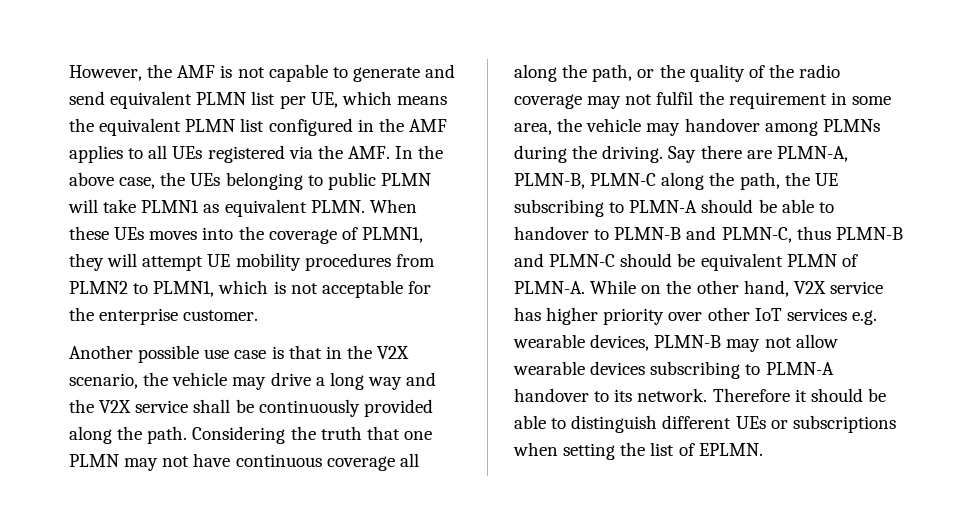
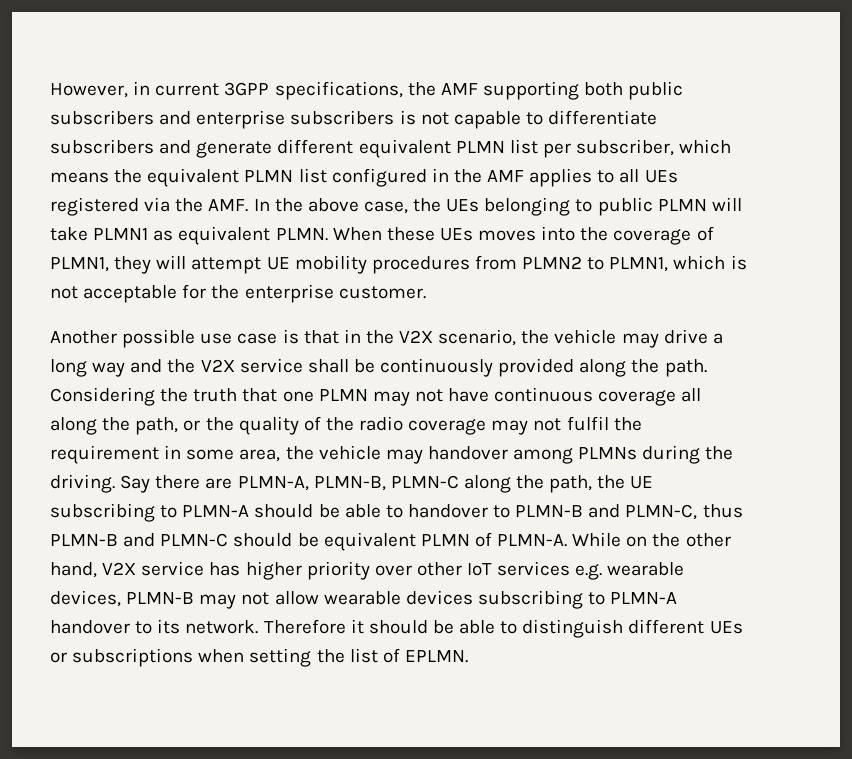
[147,64,456,82] [69,91,105,105] the AMF is not capable to generate and send -> [133,81,684,100] [50,110,658,129] [50,139,354,158] in current 3GPP specifications, the AMF supporting both public subscribers and enterprise subscribers is not capable to differentiate subscribers and generate different
[310,92,338,108] UE, -> [576,139,675,156] subscriber,

